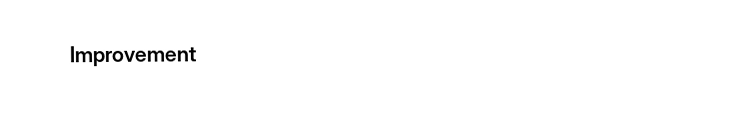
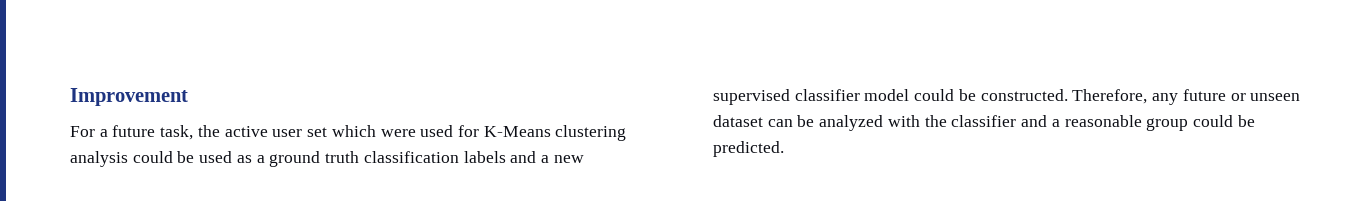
(196, 56) none -> [70,125,627,141] [70,151,584,167] [713,89,1301,105] [713,115,1255,131] [713,141,784,157] // For a future task, the active user set which were used for K-Means clustering analysis could be used as a ground truth classification labels and a new supervised classifier model could be constructed. Therefore, any future or unseen dataset can be analyzed with the classifier and a reasonable group could be predicted.

